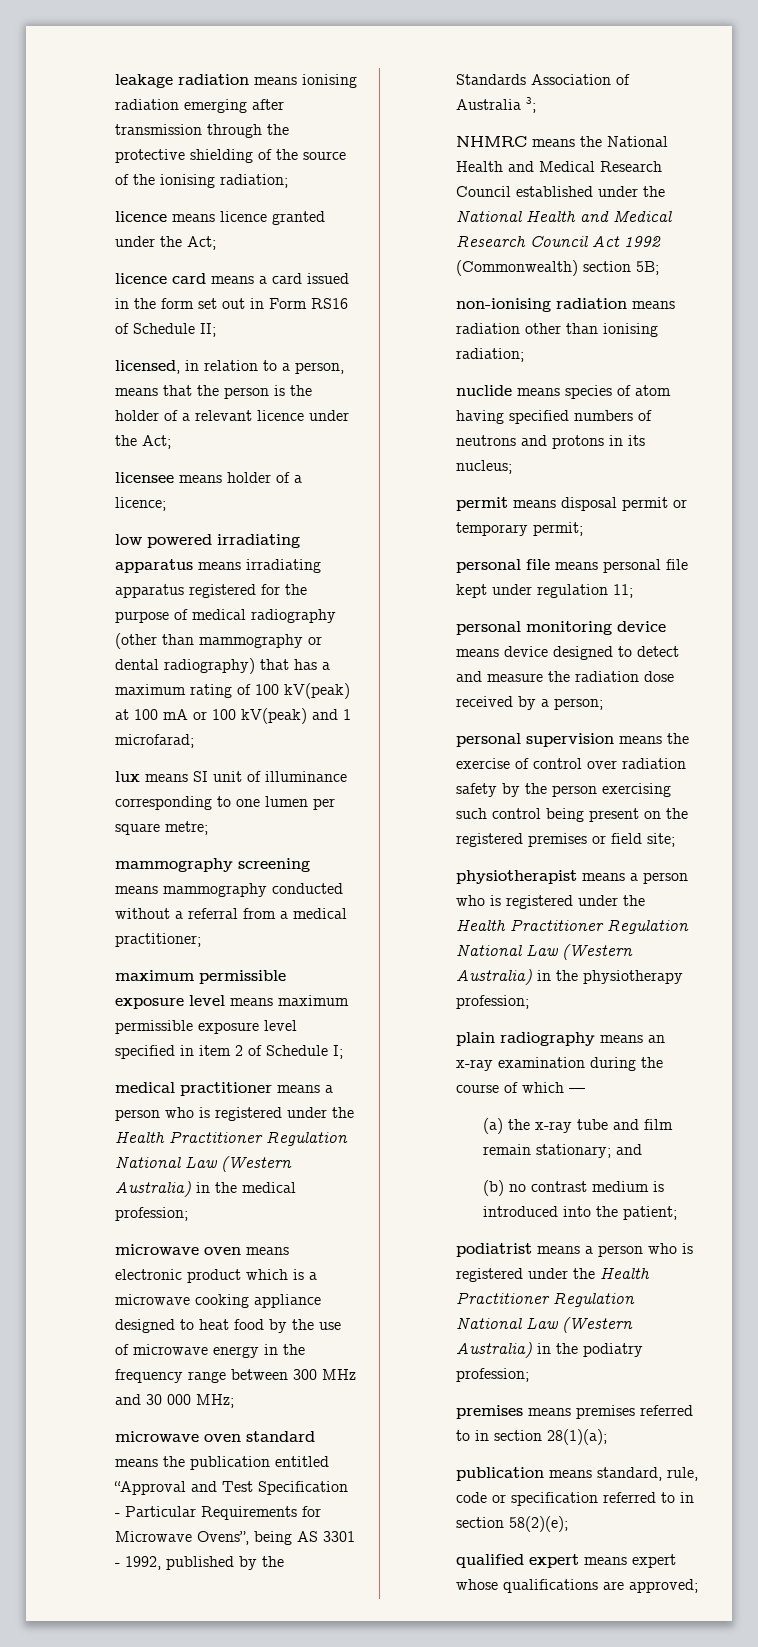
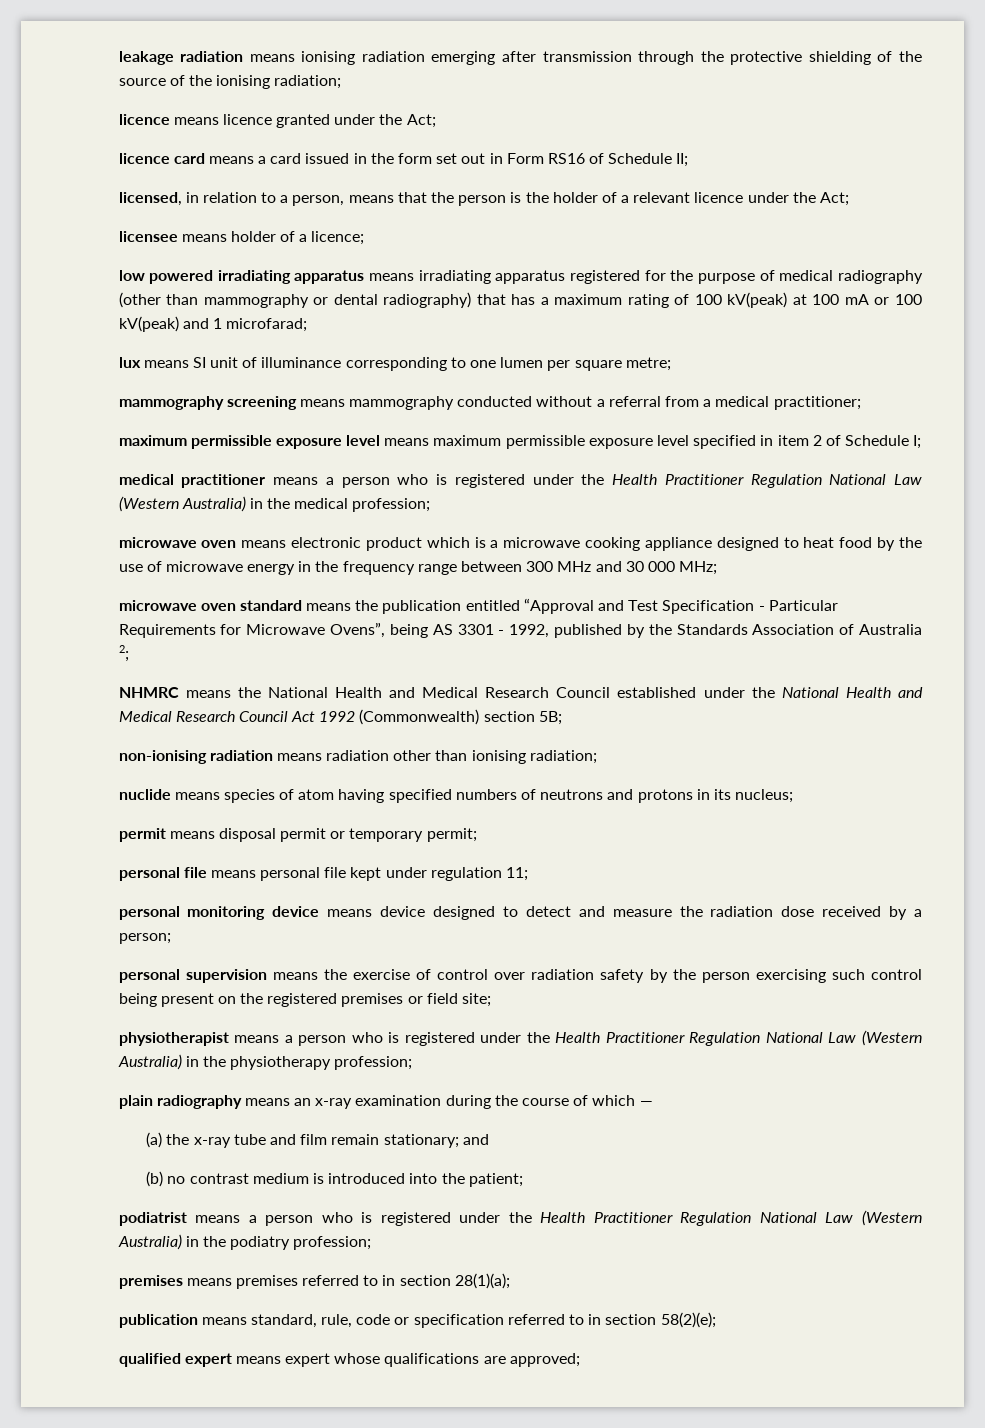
[525,97,536,113] 3; -> [118,645,129,662] 2;

